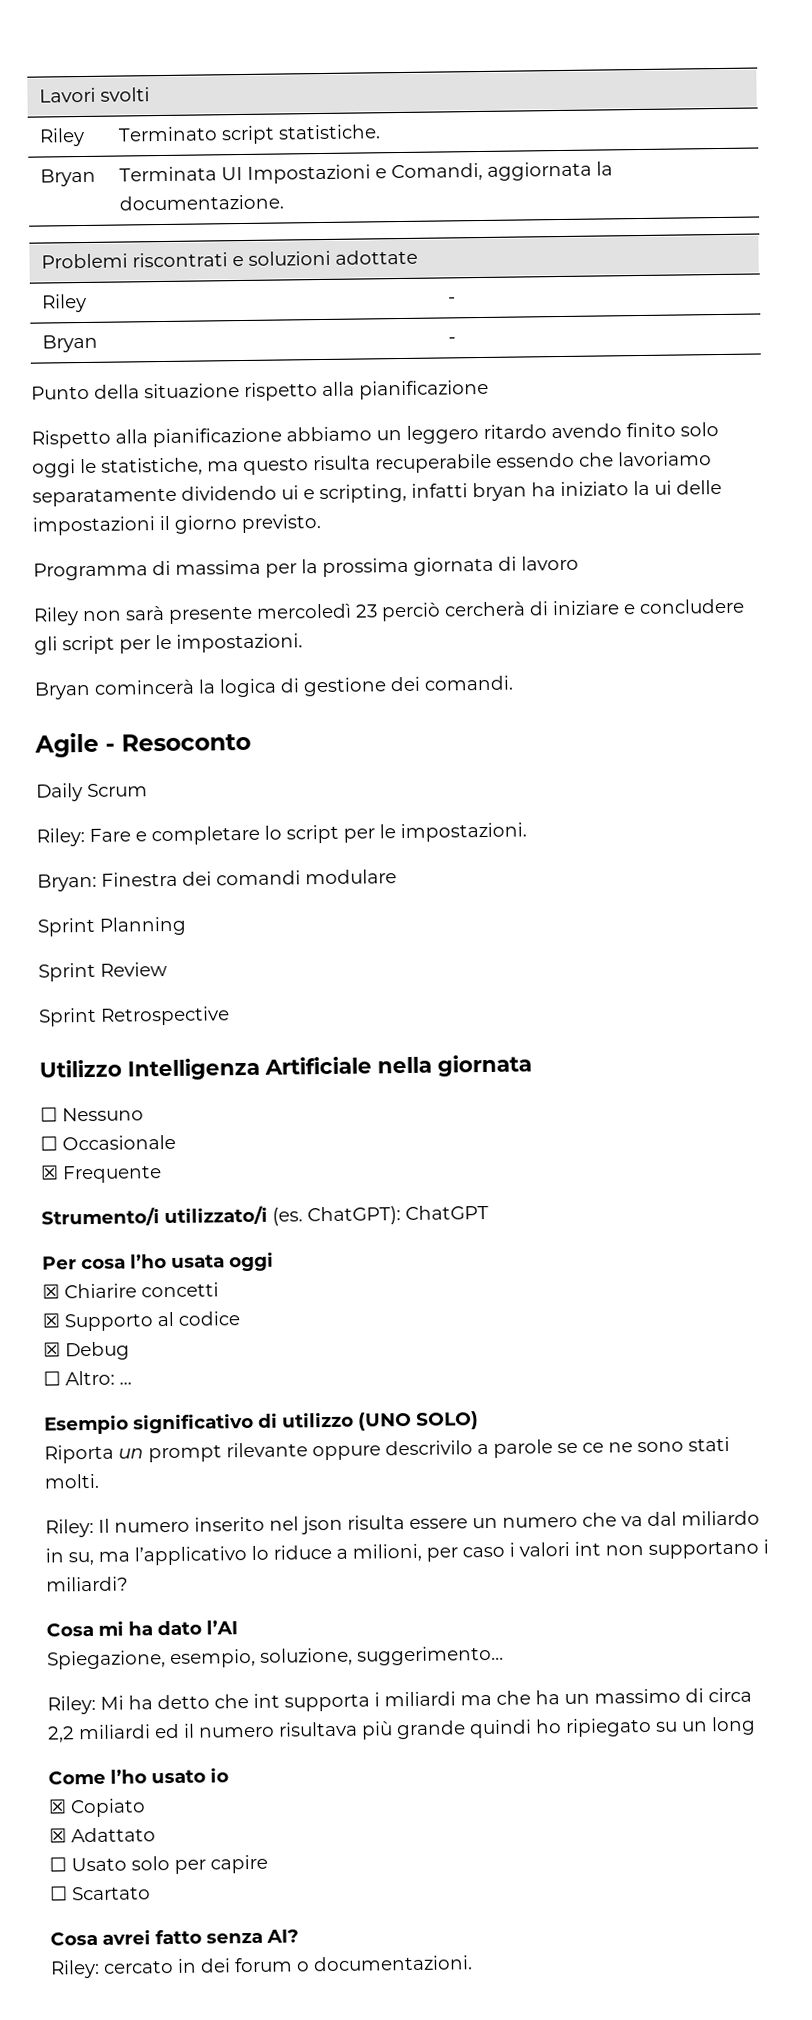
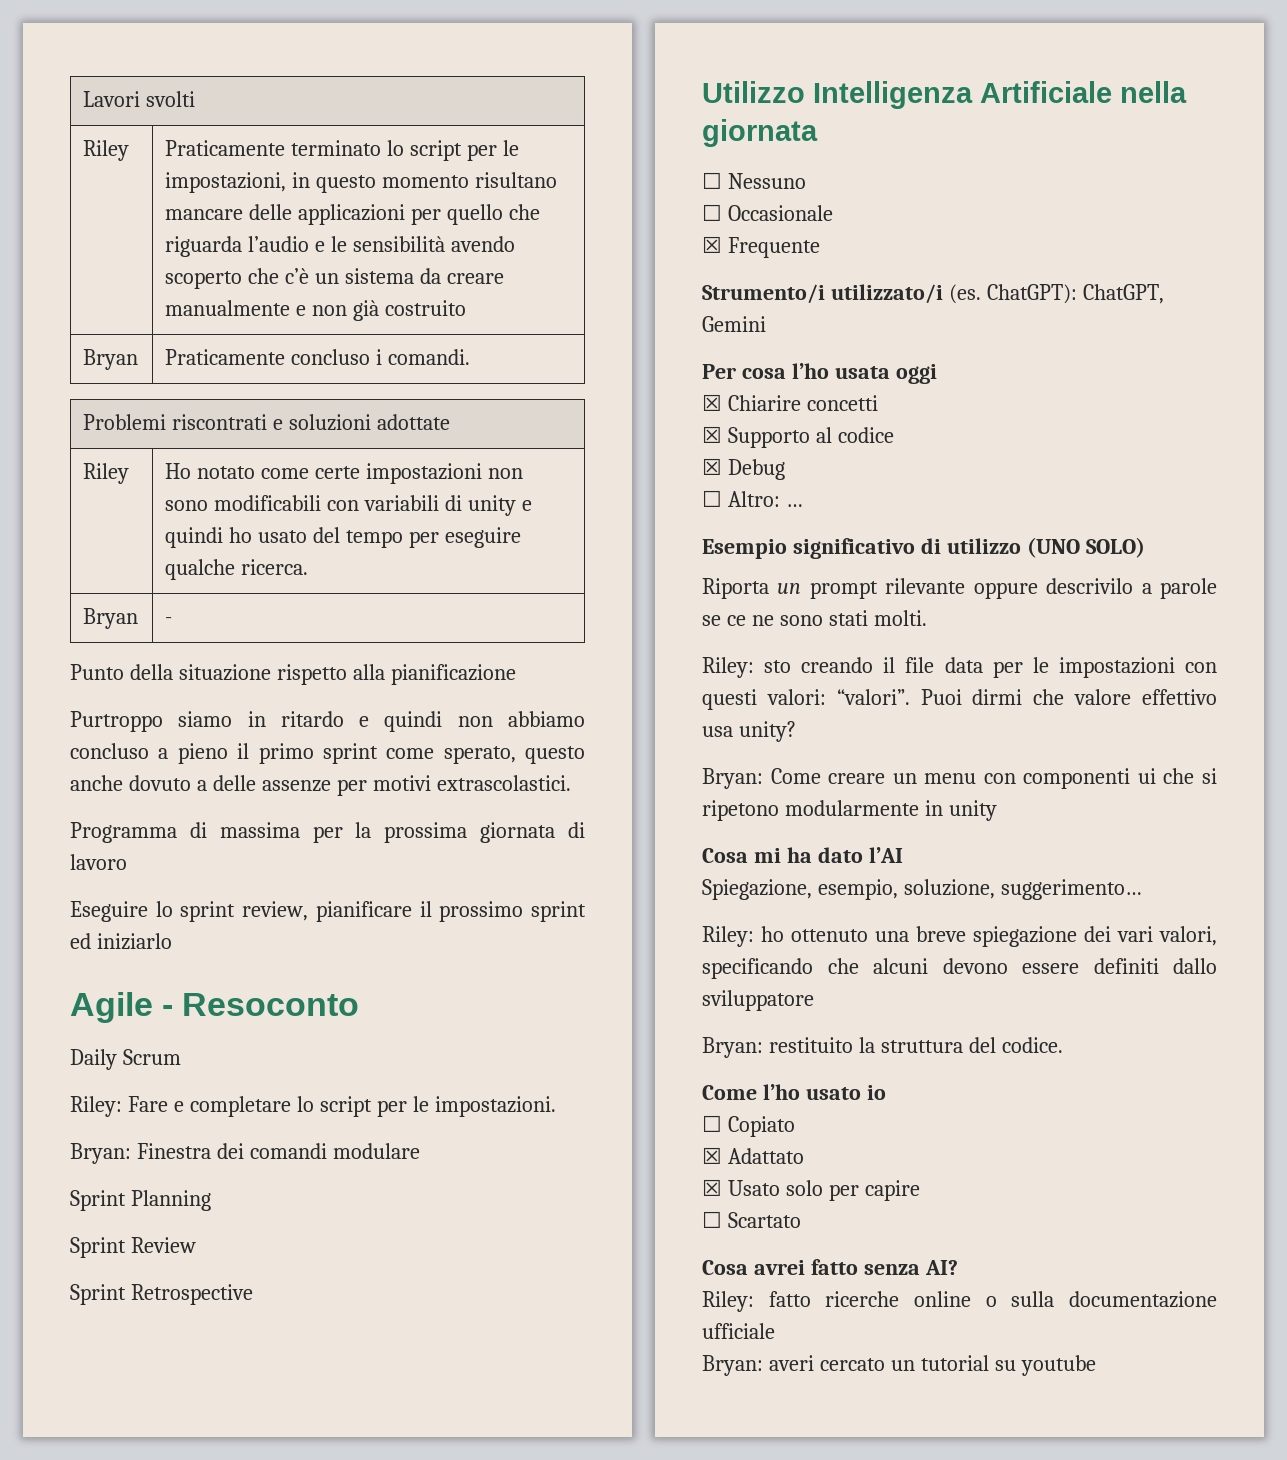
[117,124,381,145] [39,168,96,187] [118,161,613,184] [118,194,284,211] Terminato script statistiche. // Bryan | Terminata UI Impostazioni e Comandi, aggiornata la documentazione. -> [165,140,519,161] [165,172,558,193] [165,204,540,225] [165,236,515,257] [165,268,504,289] [165,300,467,321] [83,349,139,370] [165,349,471,365] Praticamente terminato lo script per le impostazioni, in questo momento risultano mancare delle applicazioni per quello che riguarda l’audio e le sensibilità avendo scoperto che c’è un sistema da creare manualmente e non già costruito // Bryan | Praticamente concluso i comandi.
[447,297,456,304] - -> [165,463,523,484] [165,495,532,516] [165,527,521,548] [165,559,309,580] Ho notato come certe impostazioni non sono modificabili con variabili di unity e quindi ho usato del tempo per eseguire qualche ricerca.
[31,422,719,449] [32,451,712,478] [32,479,722,507] [32,514,321,536] Rispetto alla pianificazione abbiamo un leggero ritardo avendo finito solo oggi le statistiche, ma questo risulta recuperabile essendo che lavoriamo separatamente dividendo ui e scripting, infatti bryan ha iniziato la ui delle impostazioni il giorno previsto. -> [70,711,585,732] [70,743,585,764] [70,775,571,796] Purtroppo siamo in ritardo e quindi non abbiamo concluso a pieno il primo sprint come sperato, questo anche dovuto a delle assenze per motivi extrascolastici.
[33,598,745,626] [34,633,303,655] [34,675,513,700] Riley non sarà presente mercoledì 23 perciò cercherà di iniziare e concludere gli script per le impostazioni. // Bryan comincerà la logica di gestione dei comandi. -> [70,901,586,922] [70,933,172,950] Eseguire lo sprint review, pianificare il prossimo sprint ed iniziarlo
[405,1204,489,1221] ChatGPT -> [1082,284,1164,304] [702,316,766,332] ChatGPT, Gemini
[98,1510,760,1535] [45,1539,769,1566] [46,1576,128,1592] Il numero inserito nel json risulta essere un numero che va dal miliardo in su, ma l’applicativo lo riduce a milioni, per caso i valori int non supportano i miliardi? -> [764,657,1217,678] [702,689,1217,710] [702,721,796,742] [702,768,1217,789] [702,800,997,821] sto creando il file data per le impostazioni con questi valori: “valori”. Puoi dirmi che valore effettivo usa unity? // Bryan: Come creare un menu con componenti ui che si ripetono modularmente in unity
[100,1687,752,1712] [47,1716,756,1743] Mi ha detto che int supporta i miliardi ma che ha un massimo di circa 2,2 miliardi ed il numero risultava più grande quindi ho ripiegato su un long -> [761,926,1217,947] [702,958,1217,979] [702,990,814,1011] [702,1037,1063,1058] ho ottenuto una breve spiegazione dei vari valori, specificando che alcuni devono essere definiti dallo sviluppatore // Bryan: restituito la struttura del codice.
[48,1799,67,1814] ☒ -> [702,1115,722,1132] ☐
[49,1857,67,1872] ☐ -> [702,1179,722,1196] ☒
[103,1955,473,1974] cercato in dei forum o documentazioni. -> [768,1291,1217,1308] [702,1323,775,1339] [702,1355,1096,1376] fatto ricerche online o sulla documentazione ufficiale // Bryan: averi cercato un tutorial su youtube

